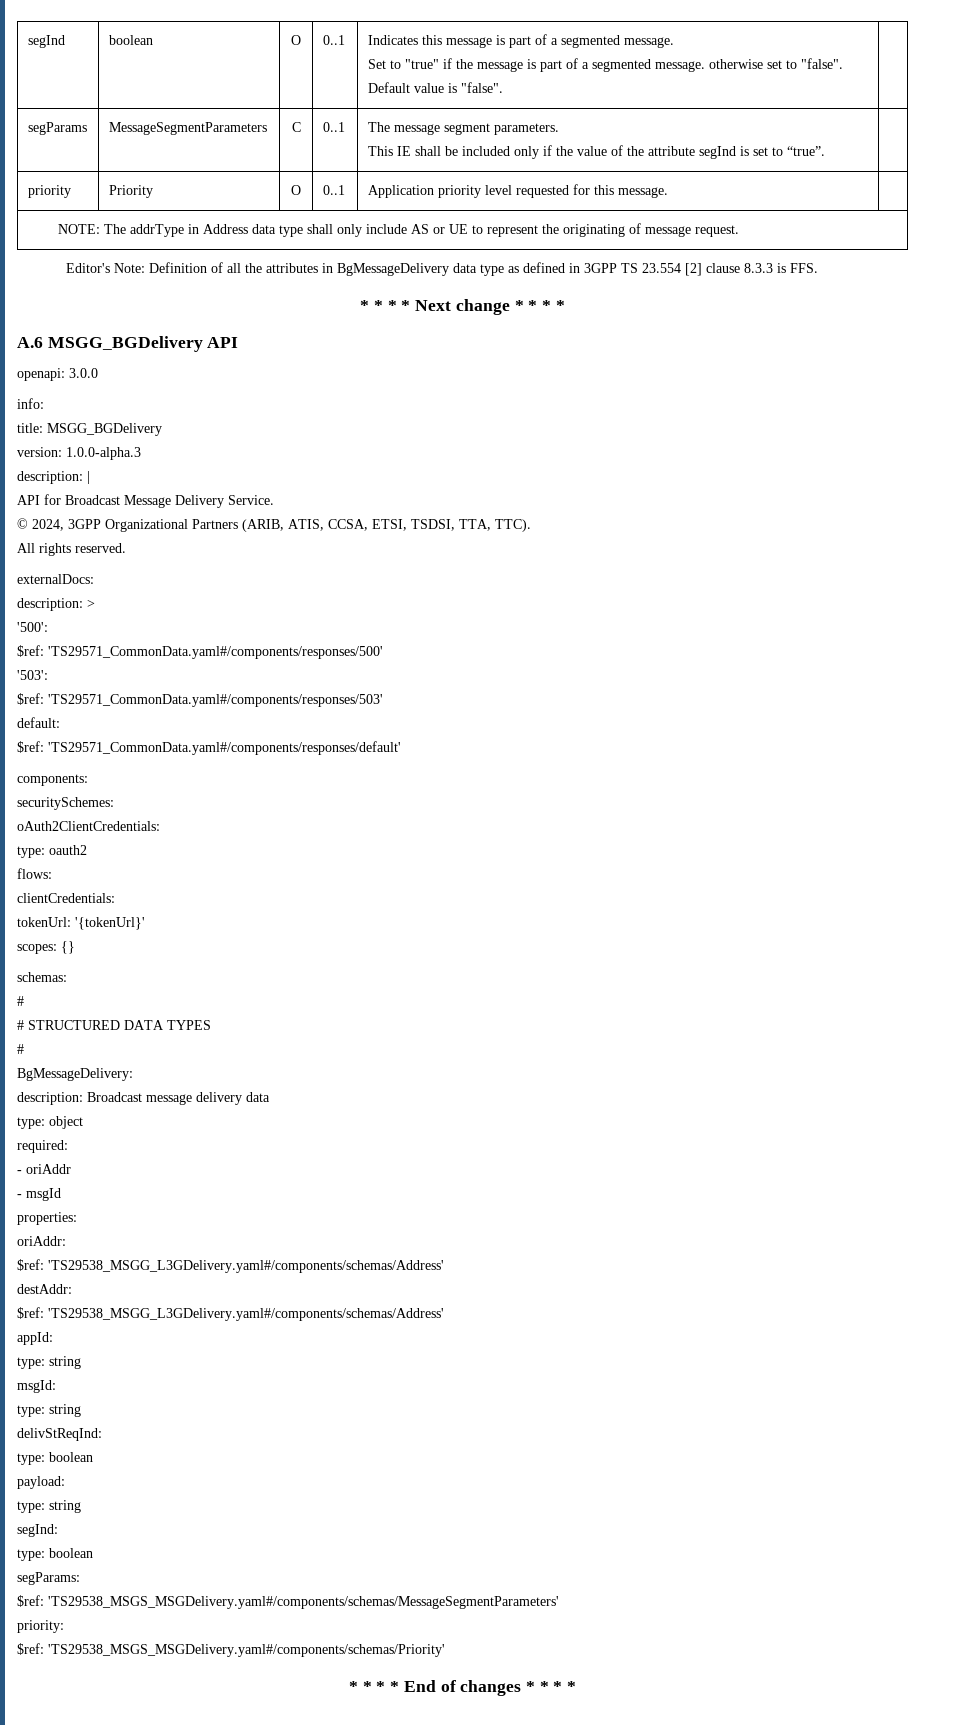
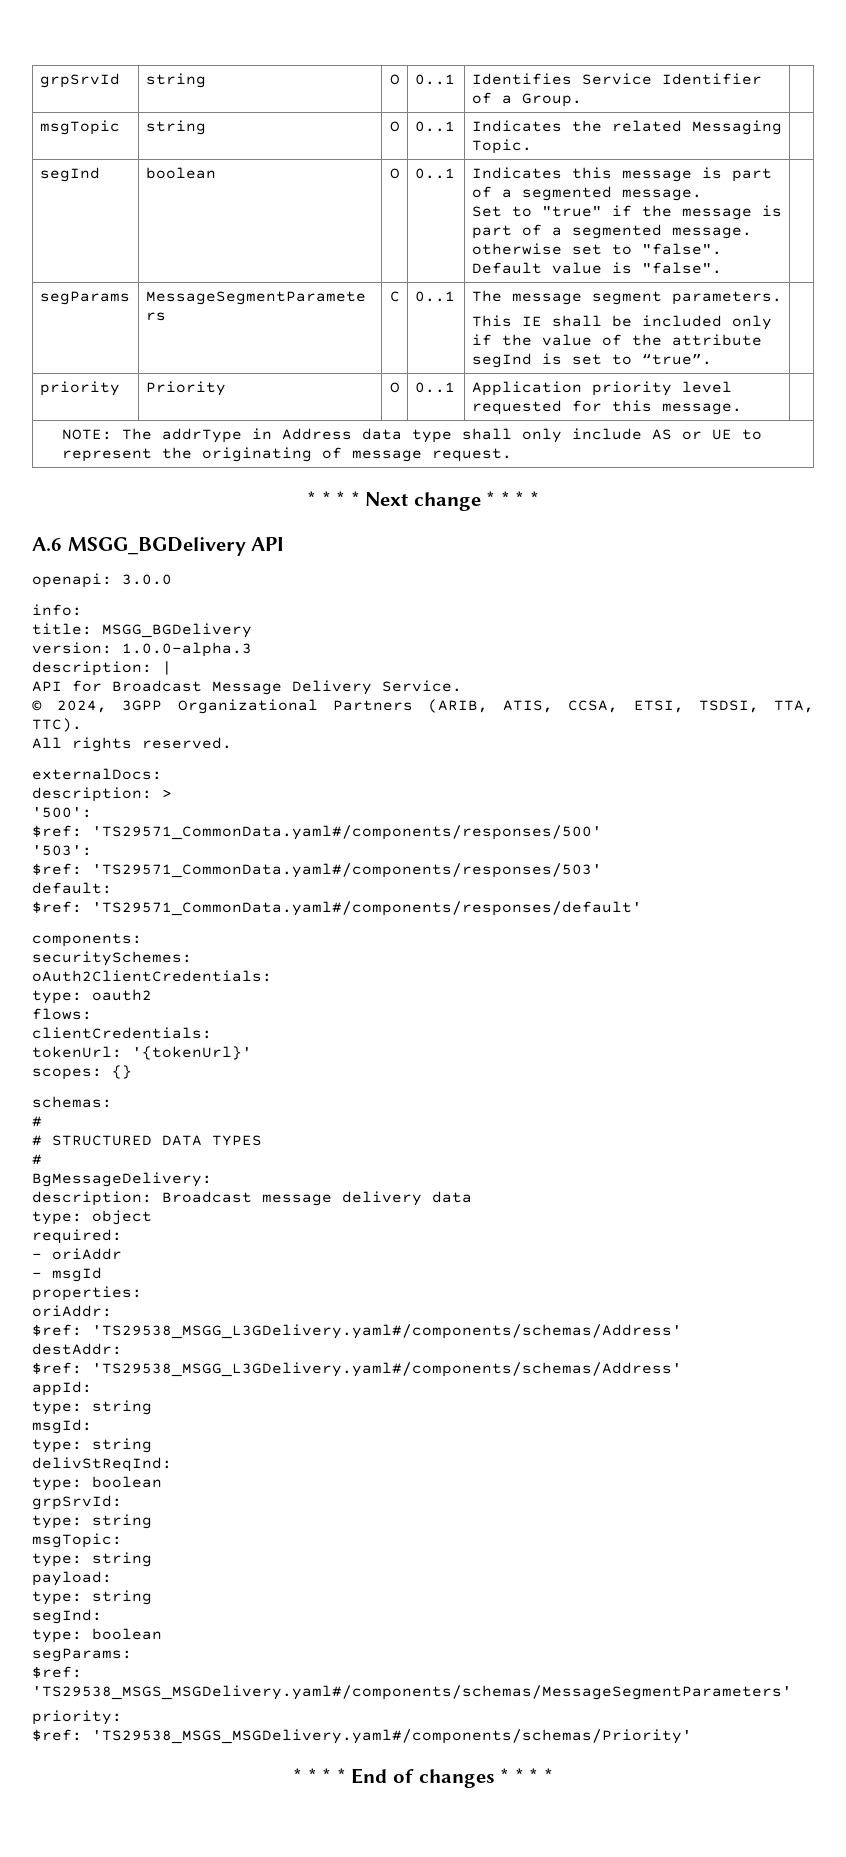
(27, 41) none -> [39,73,120,88] [145,73,206,88] [389,74,400,85] [414,74,455,85] [471,73,762,85] [471,92,582,107] [39,120,120,135] [145,120,206,135] [389,121,400,132] [414,121,455,132] [471,120,782,135] [471,139,532,154] grpSrvId | string | O | 0..1 | Identifies Service Identifier of a Group. | // msgTopic | string | O | 0..1 | Indicates the related Messaging Topic. | //
[66,262,819,276] // Editor's Note: Definition of all the attributes in BgMessageDelivery data type as defined in 3GPP TS 23.554 [2] clause 8.3.3 is FFS. -> (512, 455) none
(93, 1457) none -> [32,1495,122,1510] [32,1514,152,1529] [32,1533,122,1548] [32,1552,152,1567] // grpSrvId: // type: string // msgTopic: // type: string

